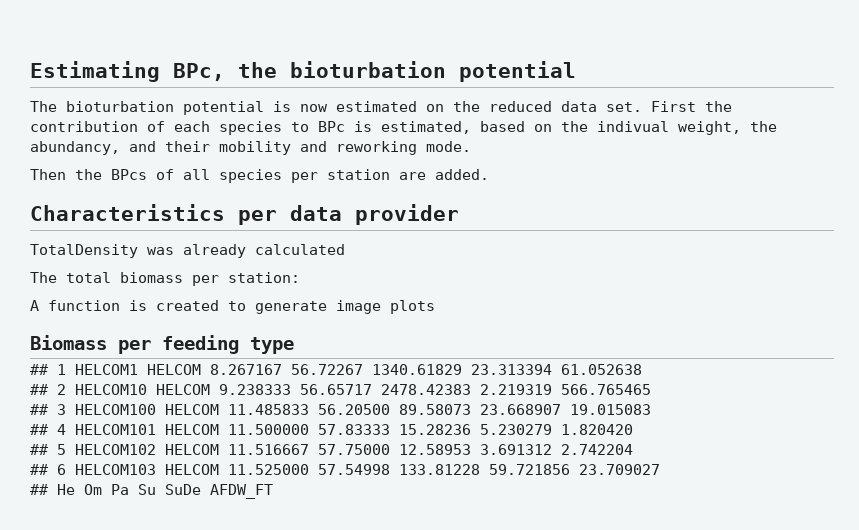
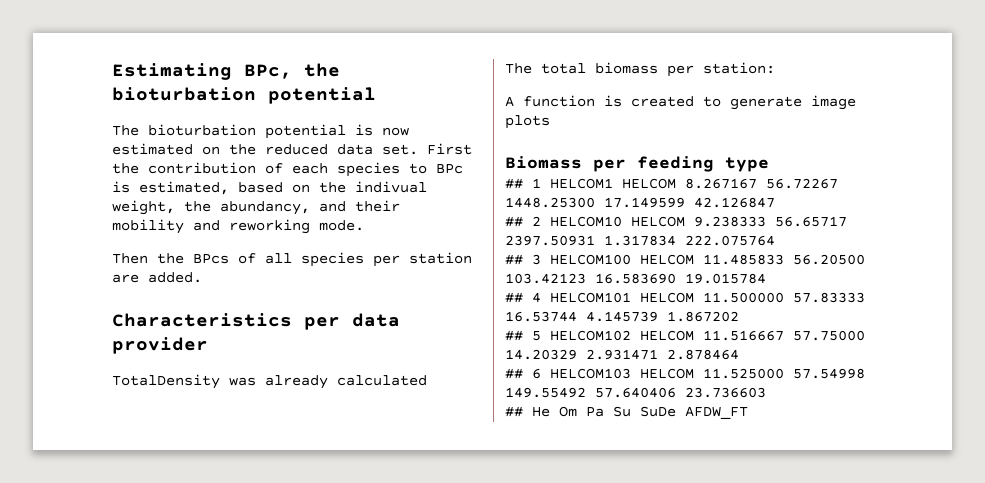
[372,364,642,375] 1340.61829 23.313394 61.052638 -> [505,197,775,208] 1448.25300 17.149599 42.126847
[381,384,651,395] 2478.42383 2.219319 566.765465 -> [505,235,775,246] 2397.50931 1.317834 222.075764
[399,404,651,415] 89.58073 23.668907 19.015083 -> [505,273,766,284] 103.42123 16.583690 19.015784
[399,424,633,435] 15.28236 5.230279 1.820420 -> [505,311,739,322] 16.53744 4.145739 1.867202
[399,444,633,455] 12.58953 3.691312 2.742204 -> [505,349,739,360] 14.20329 2.931471 2.878464
[399,464,660,475] 133.81228 59.721856 23.709027 -> [505,387,766,398] 149.55492 57.640406 23.736603

